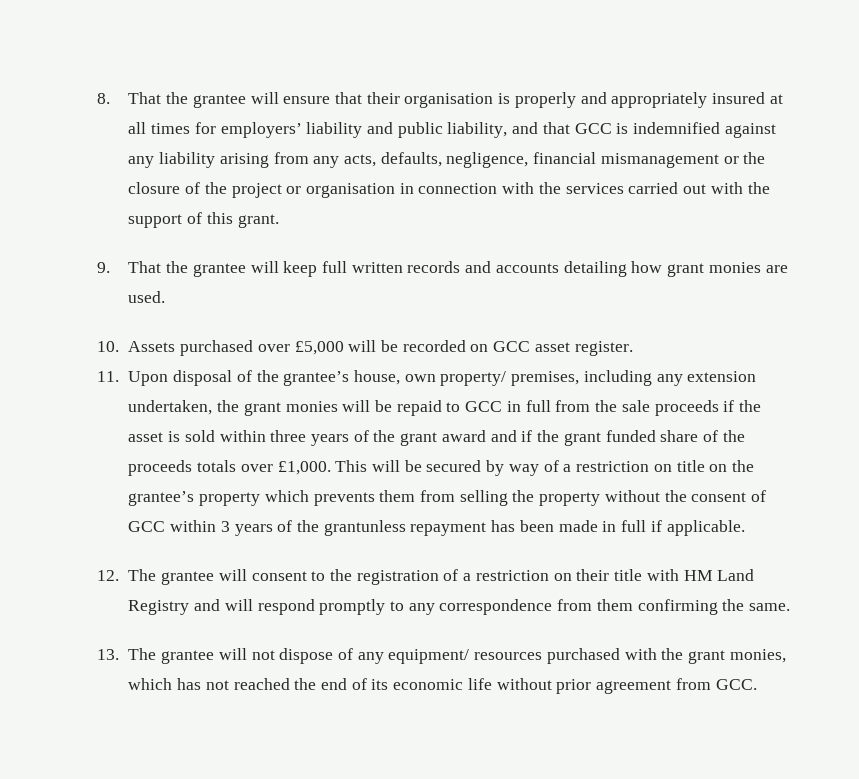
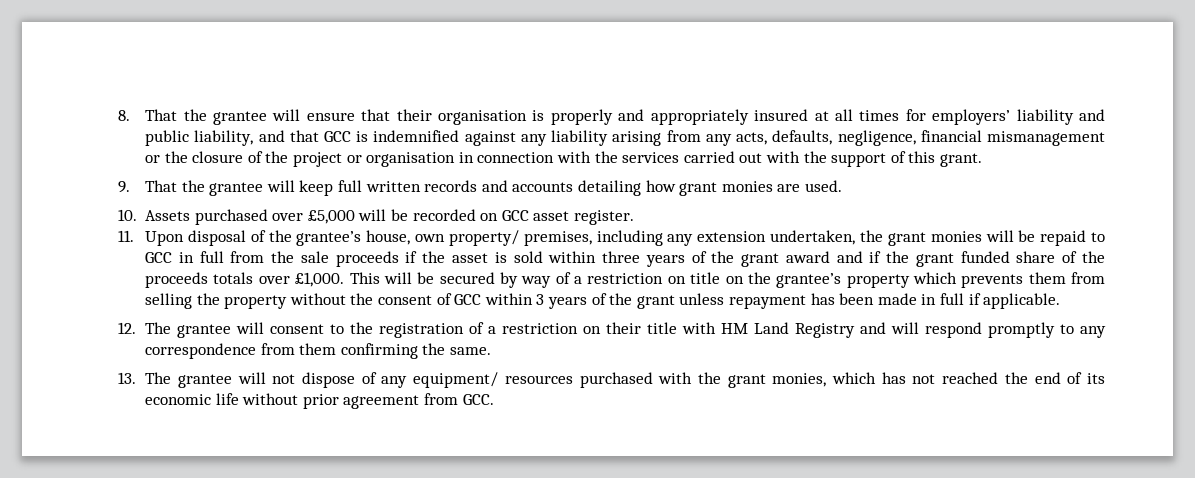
[323,520,406,536] grantunless -> [636,293,725,309] grant unless

